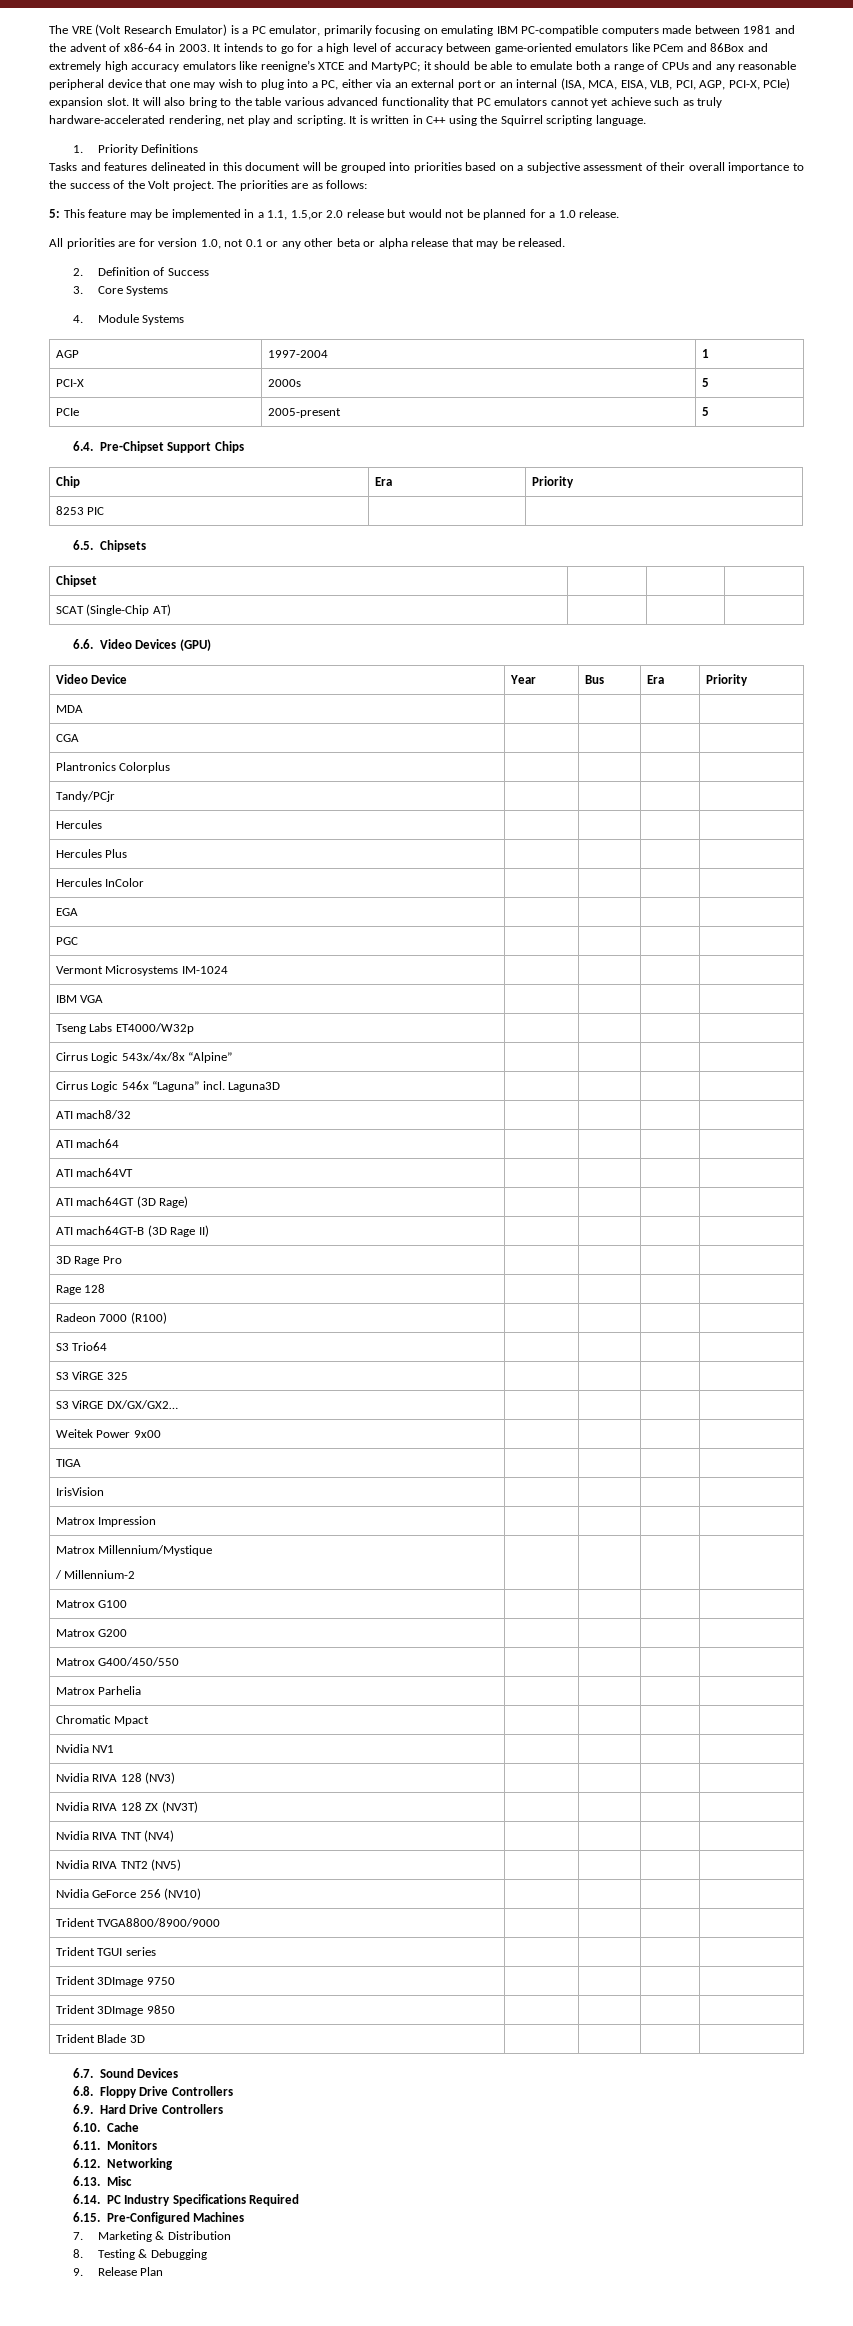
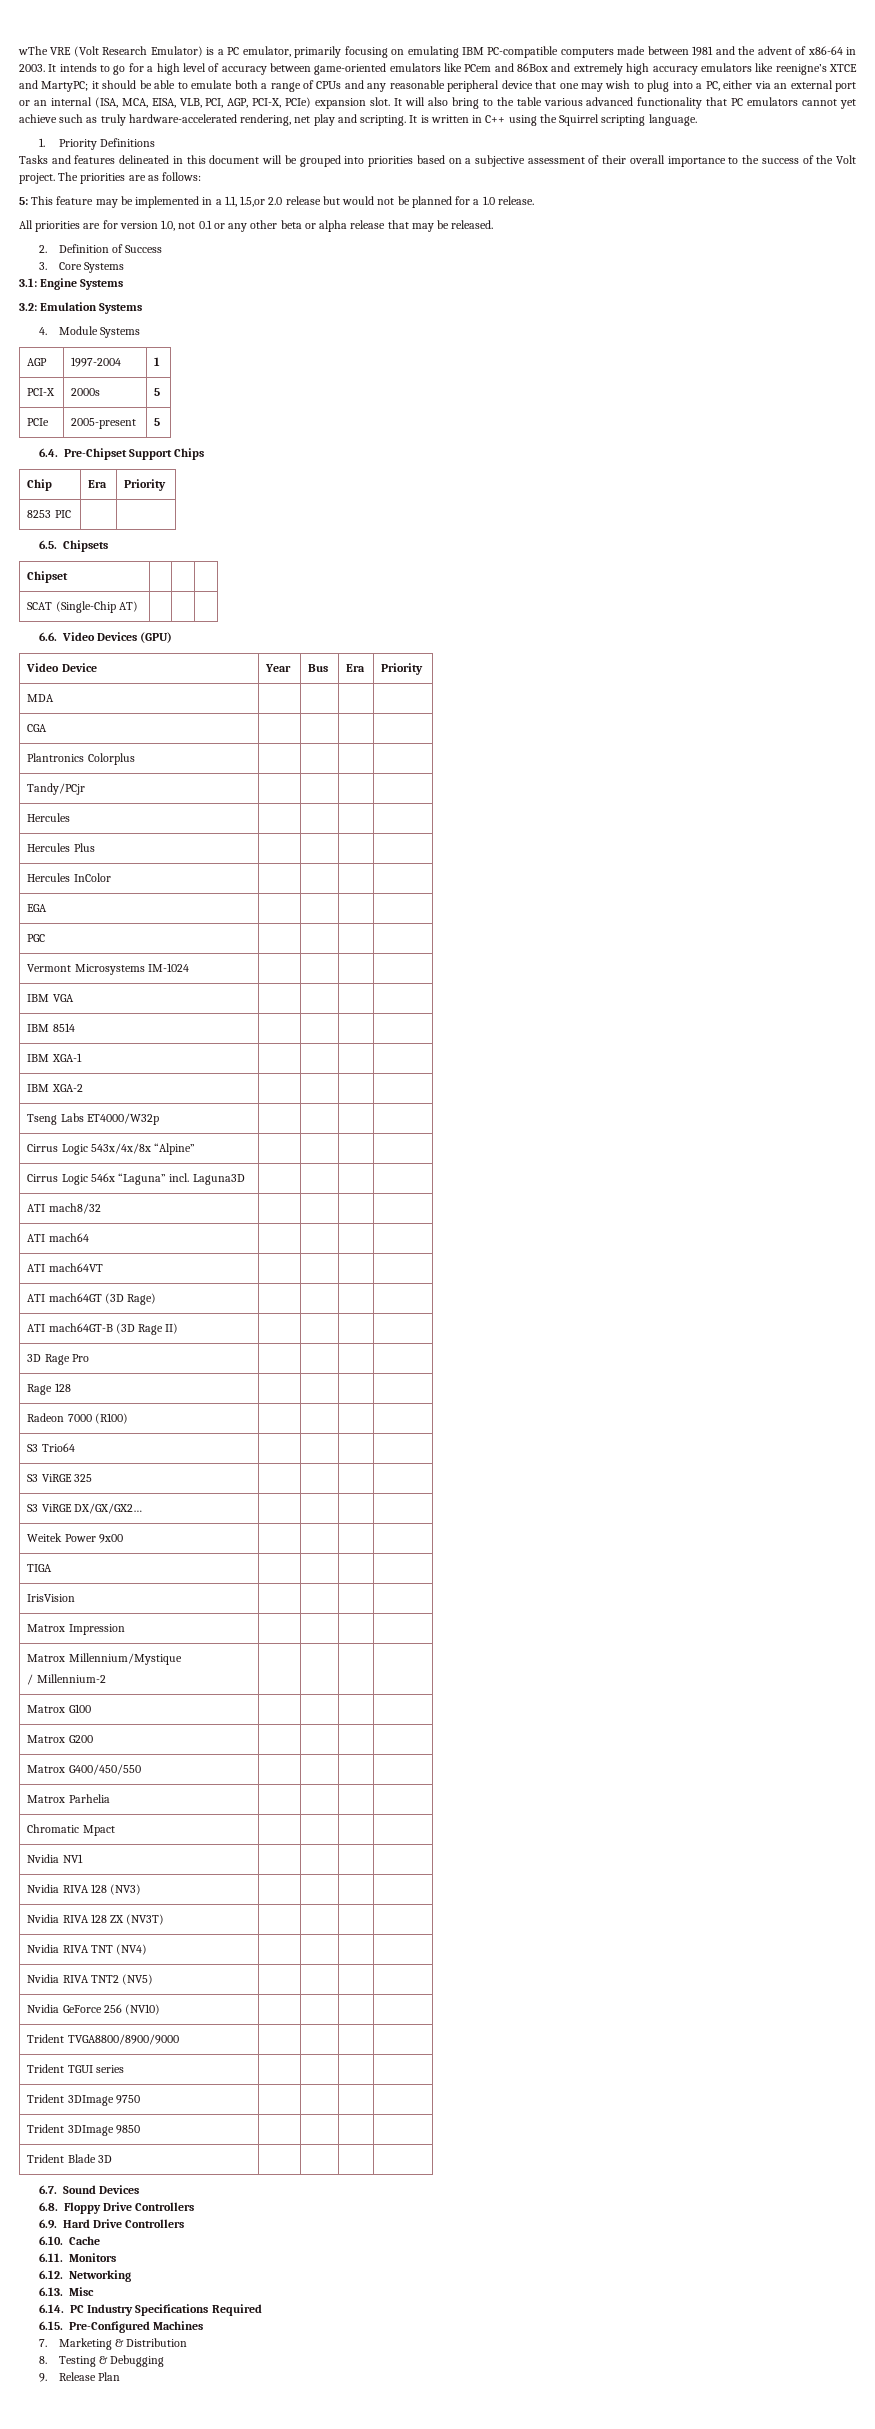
[49,25,68,34] The -> [18,46,48,55] wThe
(169, 291) none -> [19,278,124,290] [19,302,143,314] // 3.1: Engine Systems // 3.2: Emulation Systems
(104, 999) none -> [27,1023,75,1032] [27,1053,82,1062] [27,1084,83,1092] // IBM 8514 | | | | // IBM XGA-1 | | | | // IBM XGA-2 | | | |

